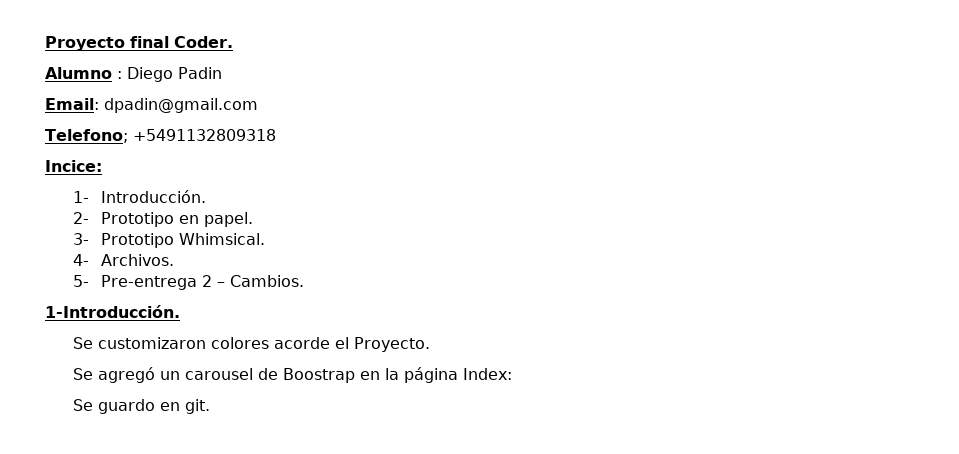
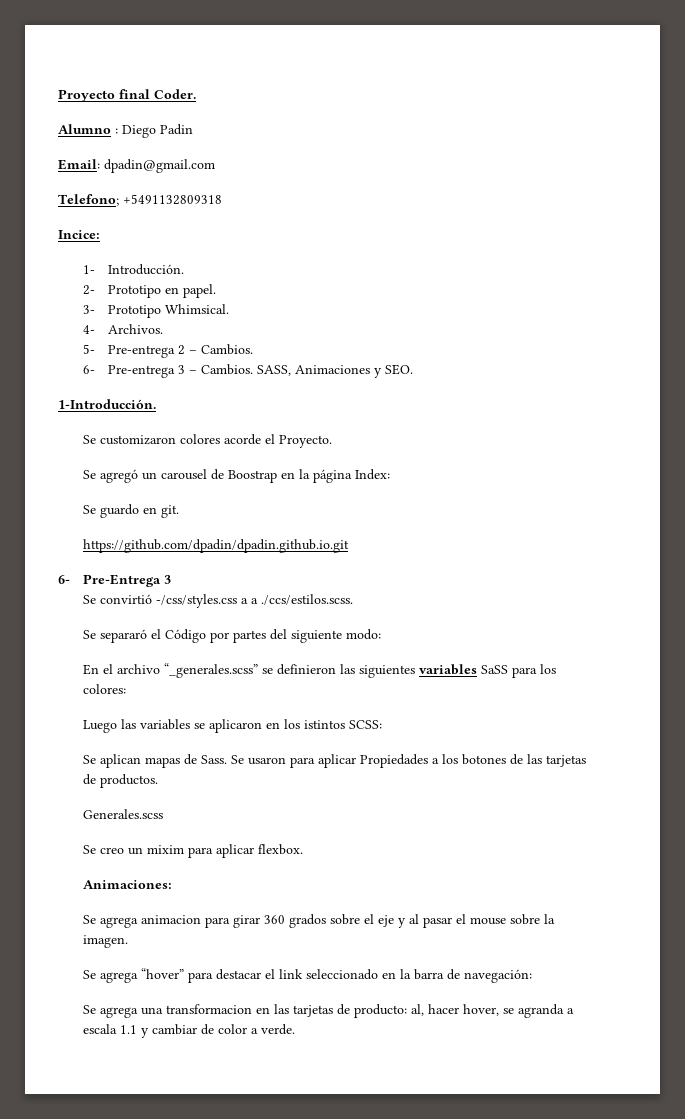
(304, 281) none -> [83,364,414,378] // 6- Pre-entrega 3 – Cambios. SASS, Animaciones y SEO.
(210, 406) none -> [83,539,350,553] [58,574,172,587] [83,594,354,608] [83,629,382,643] [83,663,557,678] [83,684,127,694] [83,719,383,733] [83,754,587,768] [83,774,159,788] [83,809,164,819] [83,844,304,858] [83,880,173,889] [83,914,556,928] [83,935,129,948] [83,968,533,983] [83,1004,575,1018] [83,1024,296,1038] // https://github.com/dpadin/dpadin.github.io.git // 6- Pre-Entrega 3 // Se convirtió -/css/styles.css a a ./ccs/estilos.scss. // Se separaró el Código por partes del siguiente modo: // En el archivo “_generales.scss” se definieron las siguientes variables SaSS para los colores: // Luego las variables se aplicaron en los istintos SCSS: // Se aplican mapas de Sass. Se usaron para aplicar Propiedades a los botones de las tarjetas de productos. // Generales.scss // Se creo un mixim para aplicar flexbox. // Animaciones: // Se agrega animacion para girar 360 grados sobre el eje y al pasar el mouse sobre la imagen. // Se agrega “hover” para destacar el link seleccionado en la barra de navegación: // Se agrega una transformacion en las tarjetas de producto: al, hacer hover, se agranda a escala 1.1 y cambiar de color a verde.

